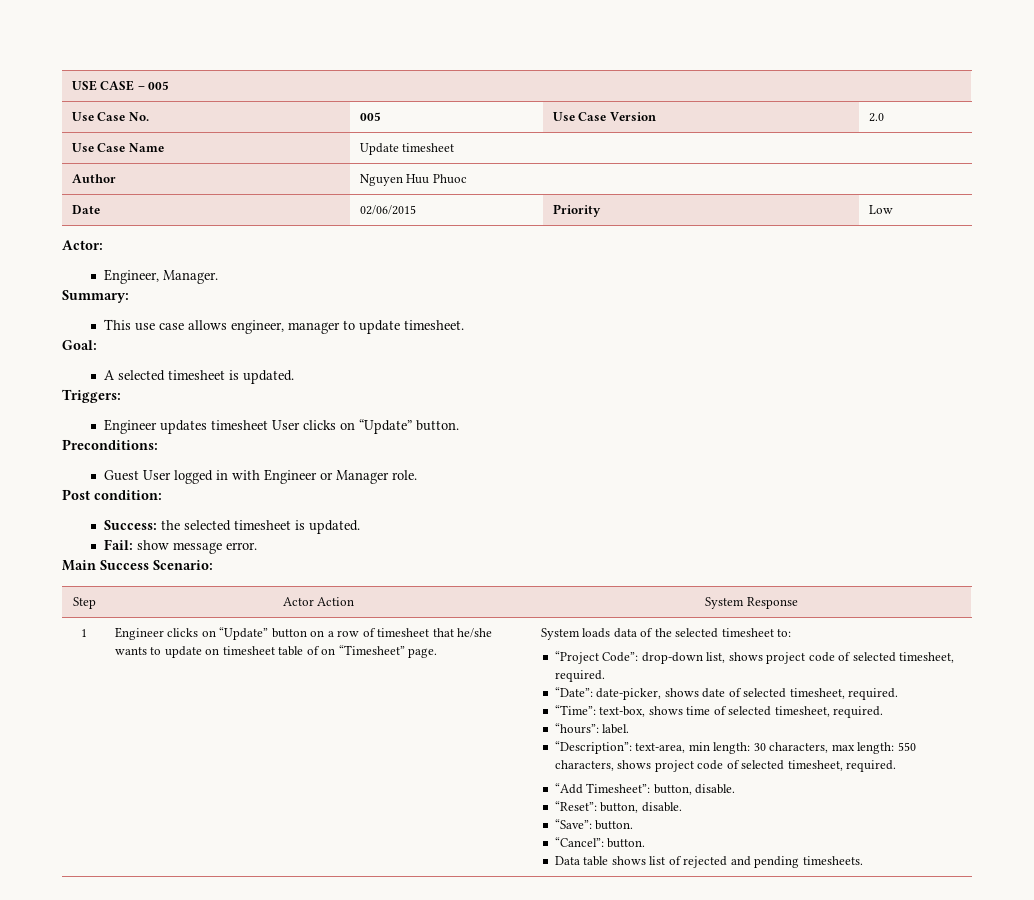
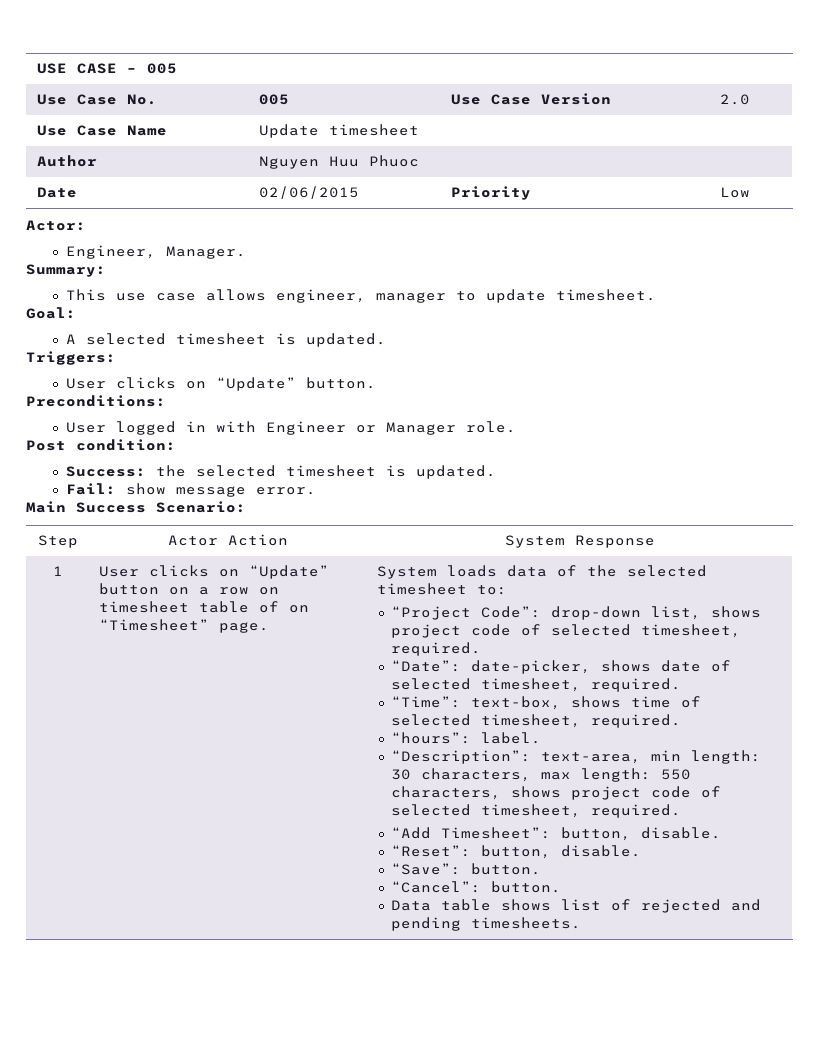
[104,419,269,434] Engineer updates timesheet -> (116, 358) none
[104,470,140,481] Guest -> (166, 401) none
[114,627,164,640] Engineer -> [98,566,139,577] User
[362,628,493,638] [114,646,202,658] of timesheet that he/she wants to update -> (249, 591) none

